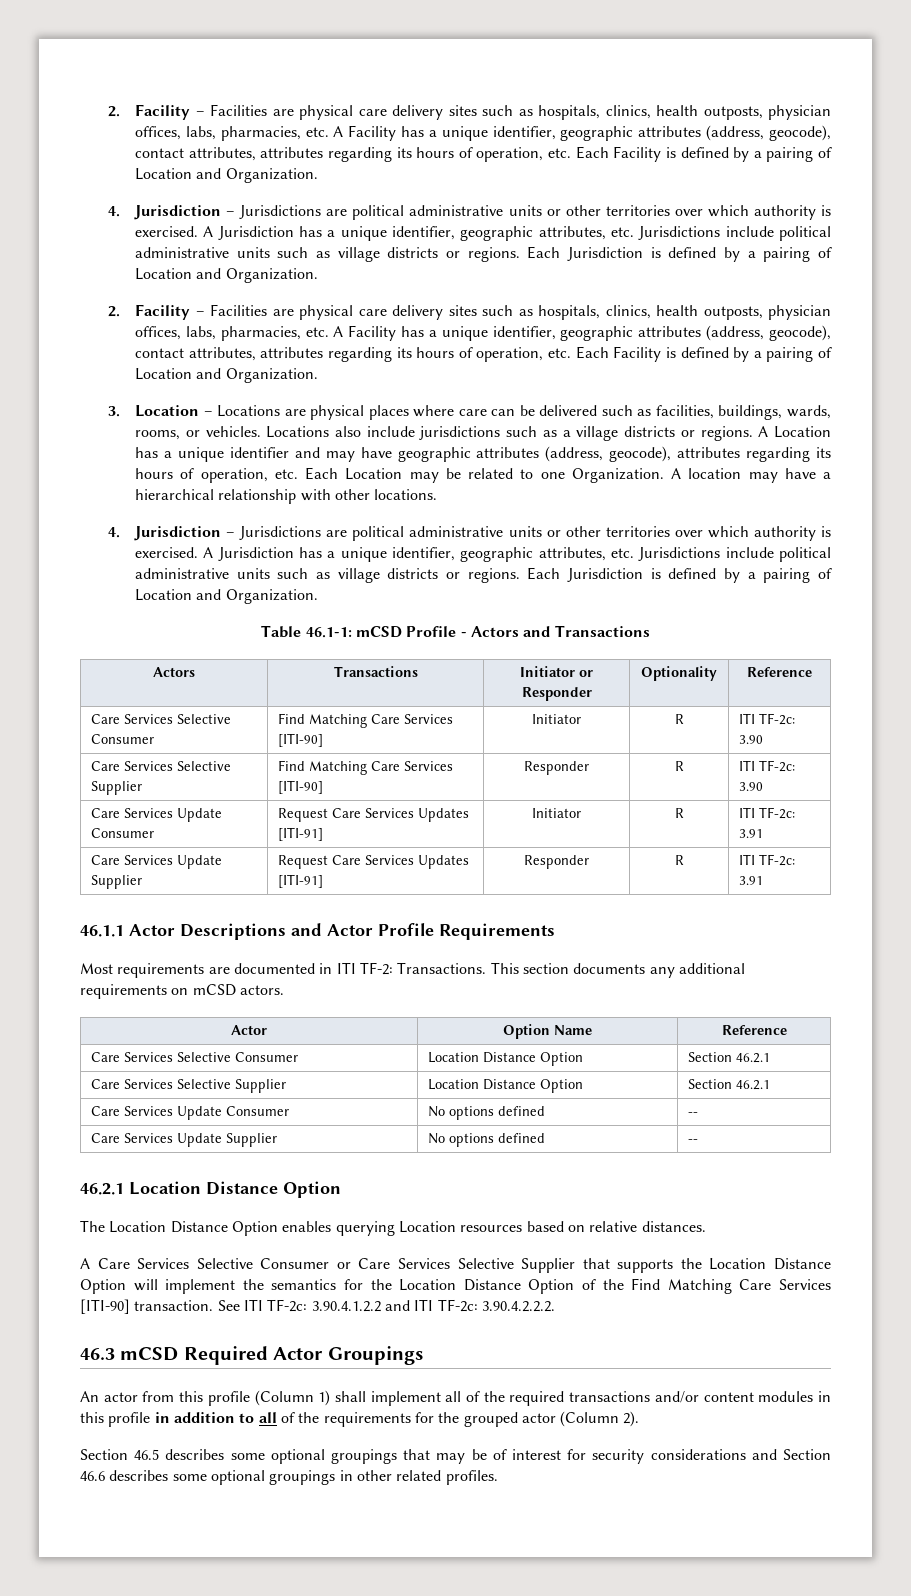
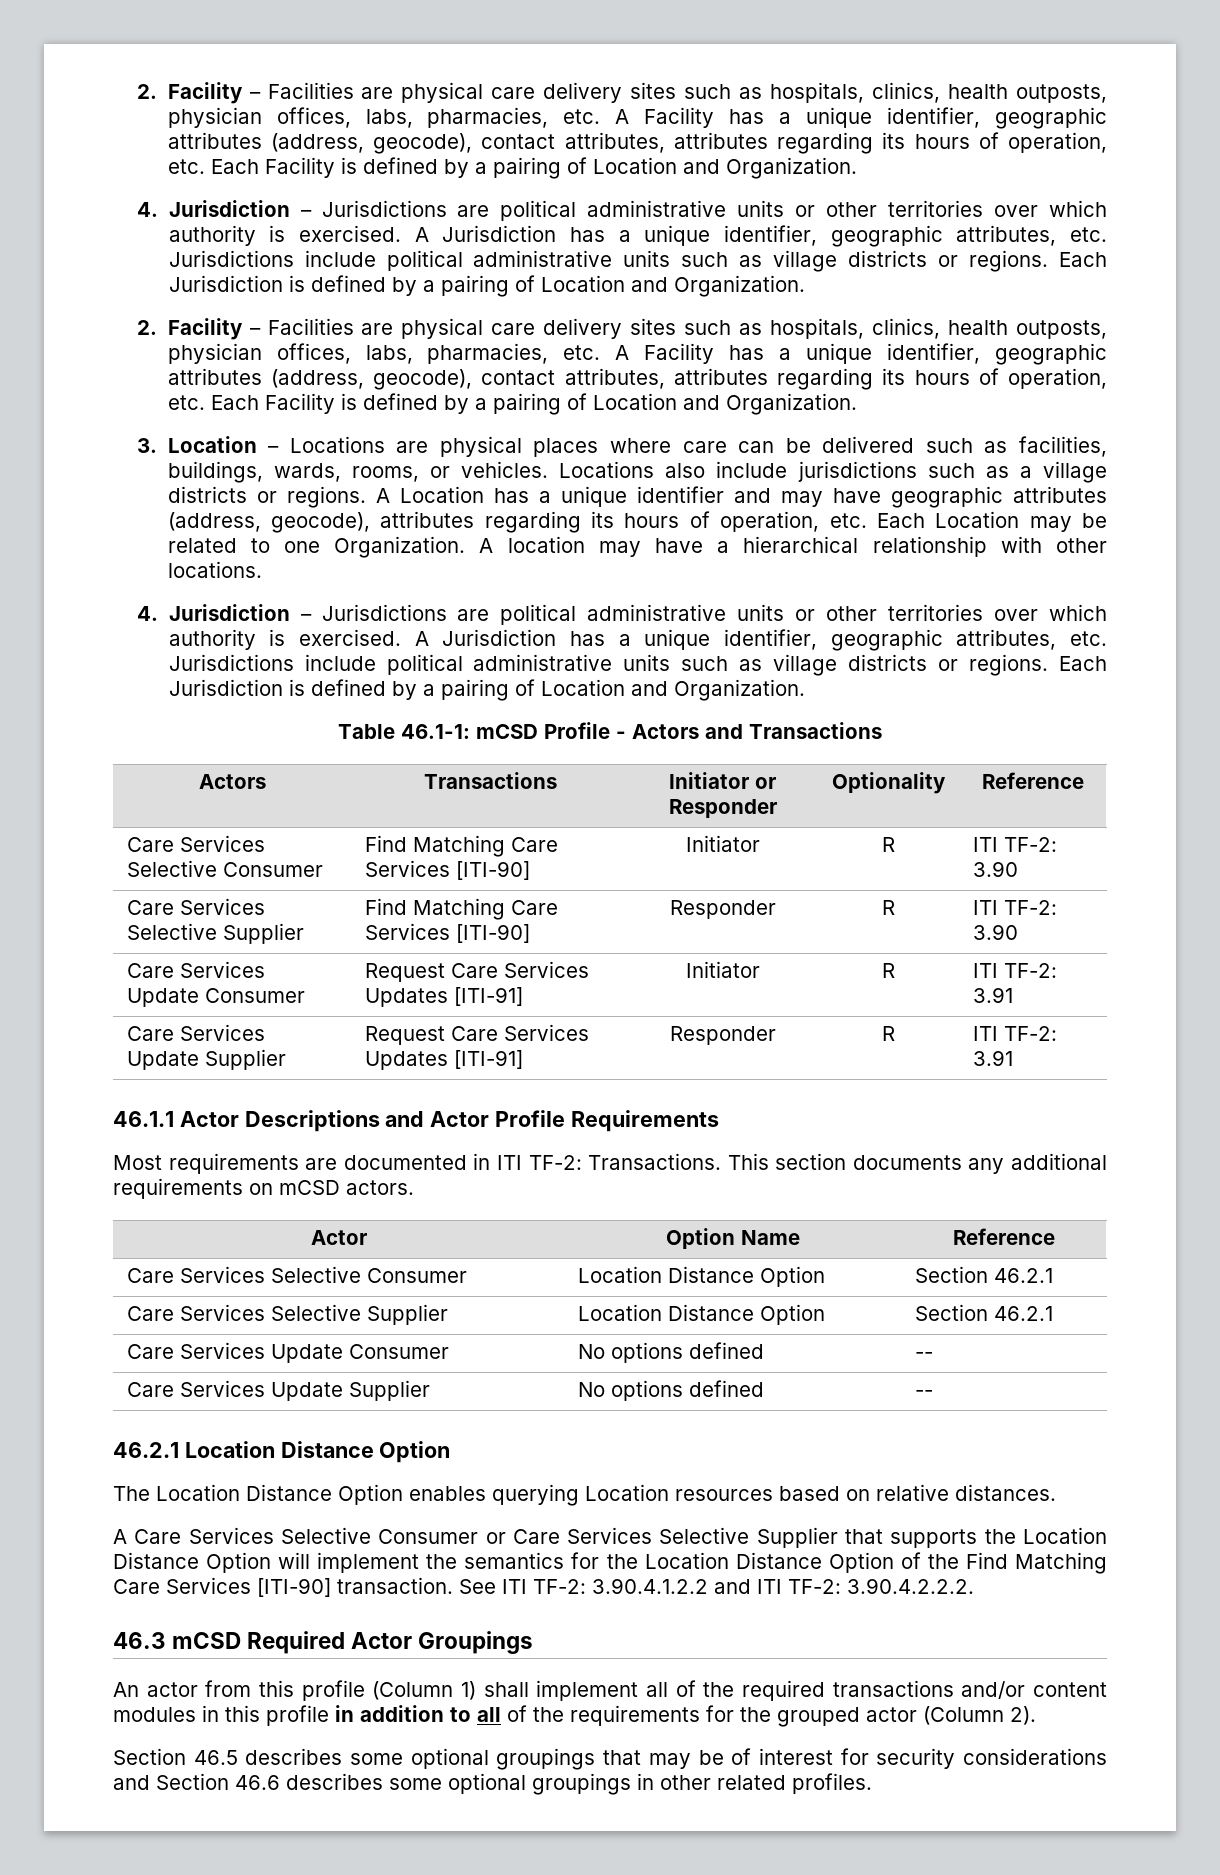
[758,713,795,725] TF-2c: -> [1004,837,1058,852] TF-2:
[758,760,795,772] TF-2c: -> [1004,900,1058,915] TF-2:
[758,807,795,819] TF-2c: -> [1004,963,1058,978] TF-2:
[758,854,795,866] TF-2c: -> [1004,1026,1058,1041] TF-2:
[267,1299,308,1312] TF-2c: -> [533,1579,586,1594] TF-2:
[437,1299,478,1312] TF-2c: -> [788,1579,841,1594] TF-2:

